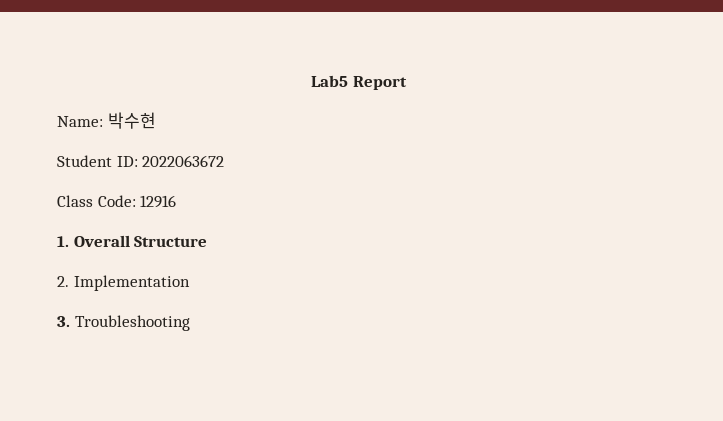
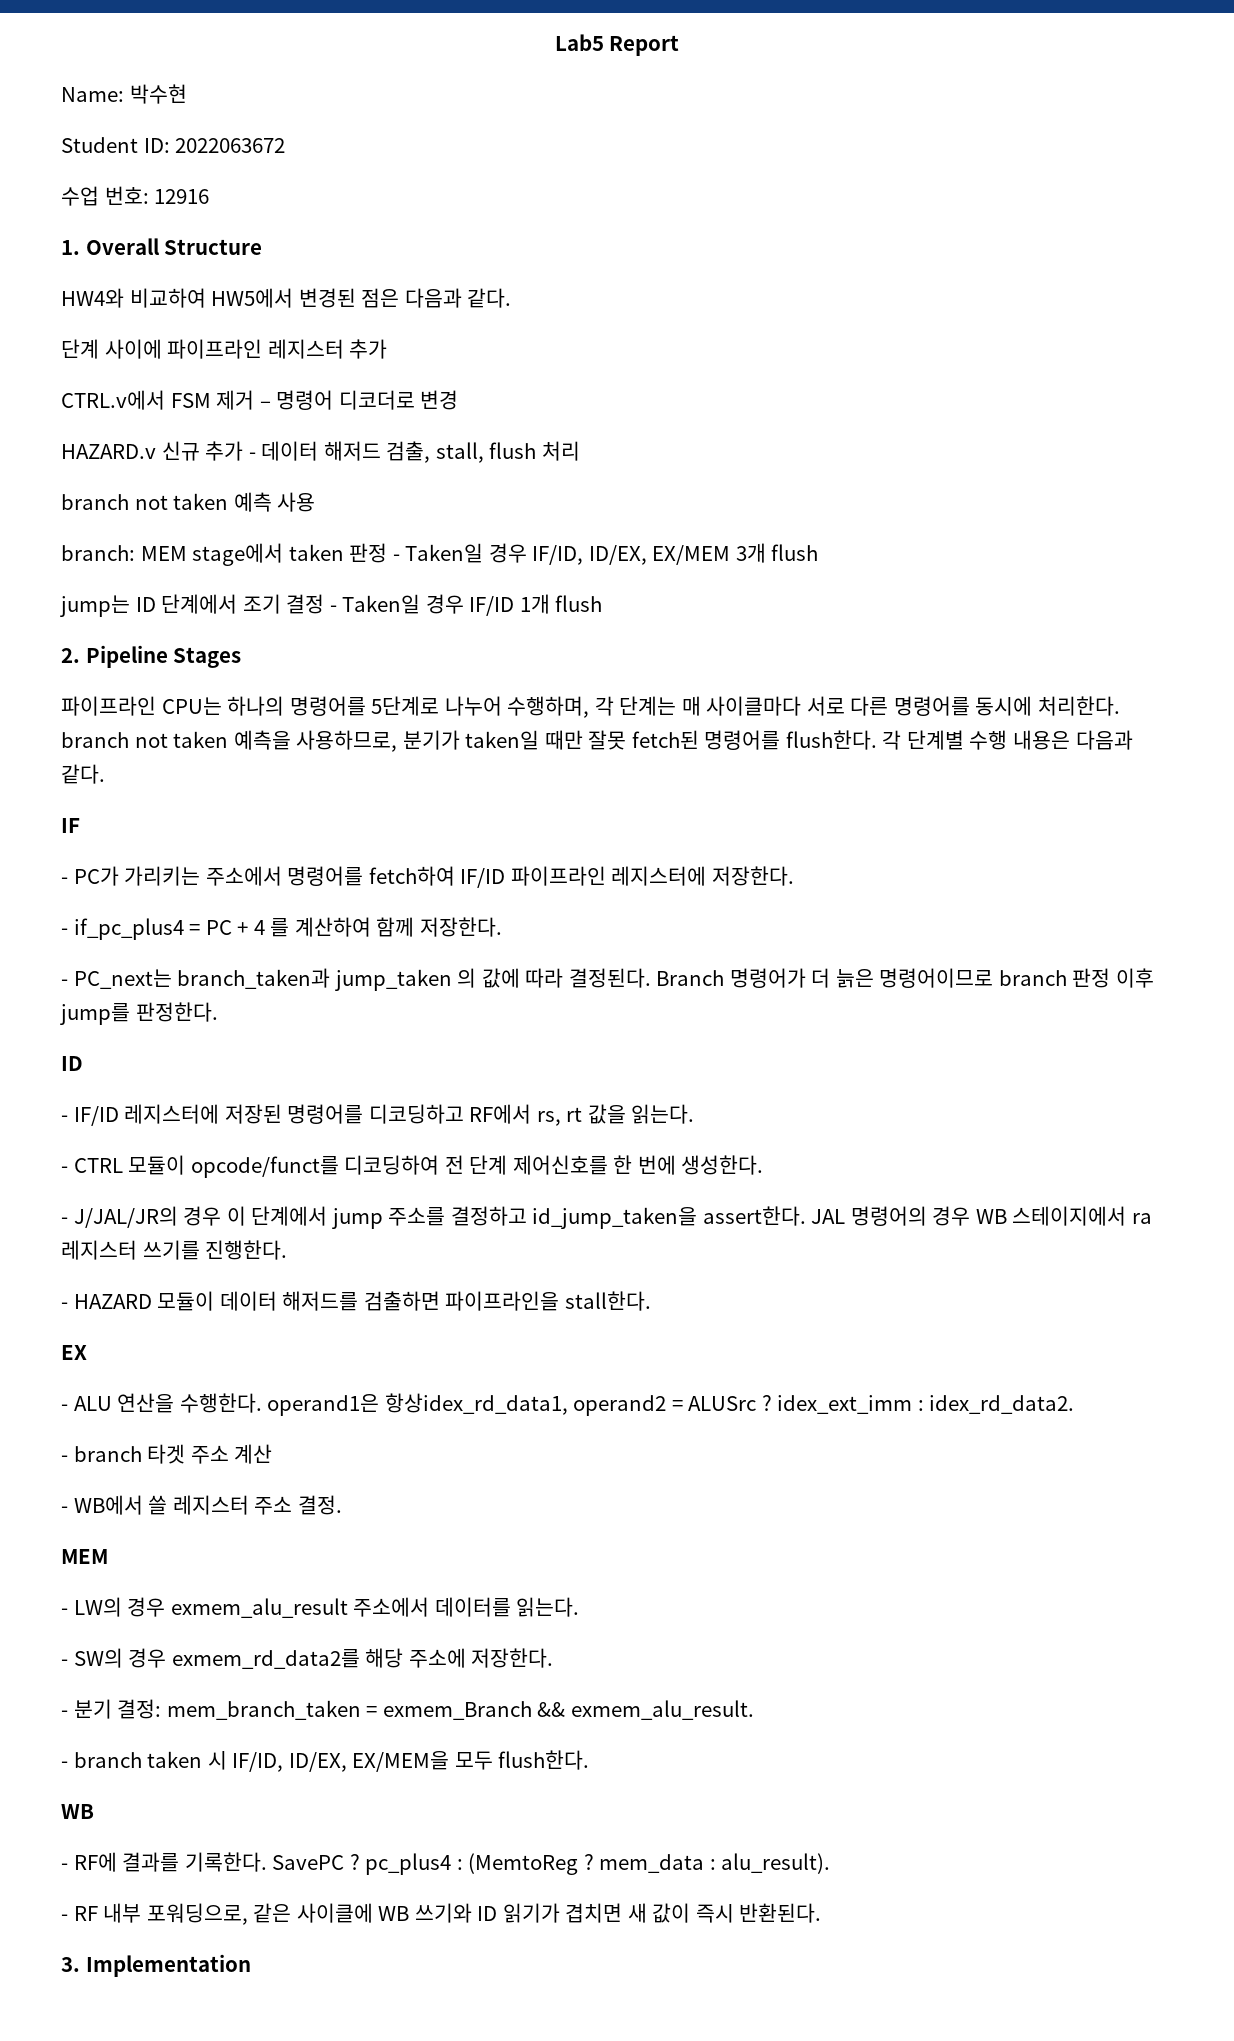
[57,195,136,207] Class Code: -> [61,186,149,206] 수업 번호:
[57,275,190,291] 2. Implementation -> [61,288,512,308] [61,339,388,359] [61,390,459,410] [61,441,580,463] [61,492,316,512] [61,543,819,566] [60,594,603,617] [61,645,242,668] [61,696,1121,718] [61,730,1133,752] [61,764,105,784] [61,818,80,833] [61,866,794,888] [61,917,502,940] [61,968,1155,991] [60,1002,218,1025] [61,1056,83,1071] [61,1104,695,1126] [61,1155,764,1178] [61,1206,1153,1229] [61,1240,288,1260] [61,1291,651,1311] [61,1345,87,1360] [61,1393,1075,1416] [61,1444,273,1464] [61,1495,342,1515] [61,1549,108,1564] [61,1597,580,1618] [61,1648,554,1669] [61,1699,754,1720] [61,1750,590,1772] [61,1804,94,1819] [61,1852,831,1875] [61,1903,822,1925] HW4와 비교하여 HW5에서 변경된 점은 다음과 같다. // 단계 사이에 파이프라인 레지스터 추가 // CTRL.v에서 FSM 제거 – 명령어 디코더로 변경 // HAZARD.v 신규 추가 - 데이터 해저드 검출, stall, flush 처리 // branch not taken 예측 사용 // branch: MEM stage에서 taken 판정 - Taken일 경우 IF/ID, ID/EX, EX/MEM 3개 flush // jump는 ID 단계에서 조기 결정 - Taken일 경우 IF/ID 1개 flush // 2. Pipeline Stages // 파이프라인 CPU는 하나의 명령어를 5단계로 나누어 수행하며, 각 단계는 매 사이클마다 서로 다른 명령어를 동시에 처리한다. branch not taken 예측을 사용하므로, 분기가 taken일 때만 잘못 fetch된 명령어를 flush한다. 각 단계별 수행 내용은 다음과 같다. // IF // - PC가 가리키는 주소에서 명령어를 fetch하여 IF/ID 파이프라인 레지스터에 저장한다. // - if_pc_plus4 = PC + 4 를 계산하여 함께 저장한다. // - PC_next는 branch_taken과 jump_taken 의 값에 따라 결정된다. Branch 명령어가 더 늙은 명령어이므로 branch 판정 이후 jump를 판정한다. // ID // - IF/ID 레지스터에 저장된 명령어를 디코딩하고 RF에서 rs, rt 값을 읽는다. // - CTRL 모듈이 opcode/funct를 디코딩하여 전 단계 제어신호를 한 번에 생성한다. // - J/JAL/JR의 경우 이 단계에서 jump 주소를 결정하고 id_jump_taken을 assert한다. JAL 명령어의 경우 WB 스테이지에서 ra 레지스터 쓰기를 진행한다. // - HAZARD 모듈이 데이터 해저드를 검출하면 파이프라인을 stall한다. // EX // - ALU 연산을 수행한다. operand1은 항상idex_rd_data1, operand2 = ALUSrc ? idex_ext_imm : idex_rd_data2. // - branch 타겟 주소 계산 // - WB에서 쓸 레지스터 주소 결정. // MEM // - LW의 경우 exmem_alu_result 주소에서 데이터를 읽는다. // - SW의 경우 exmem_rd_data2를 해당 주소에 저장한다. // - 분기 결정: mem_branch_taken = exmem_Branch && exmem_alu_result. // - branch taken 시 IF/ID, ID/EX, EX/MEM을 모두 flush한다. // WB // - RF에 결과를 기록한다. SavePC ? pc_plus4 : (MemtoReg ? mem_data : alu_result). // - RF 내부 포워딩으로, 같은 사이클에 WB 쓰기와 ID 읽기가 겹치면 새 값이 즉시 반환된다.
[74,315,190,331] Troubleshooting -> [85,1954,251,1977] Implementation

